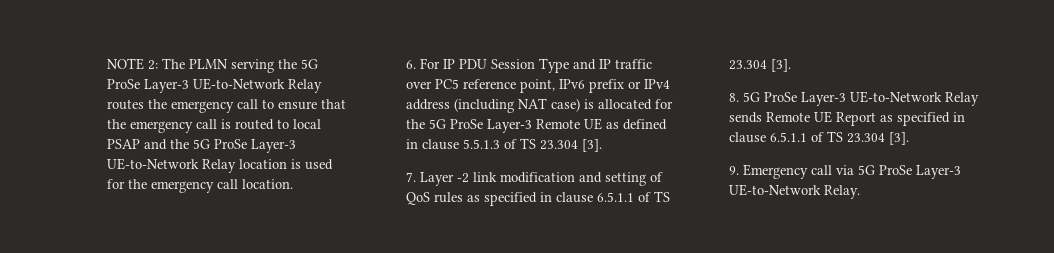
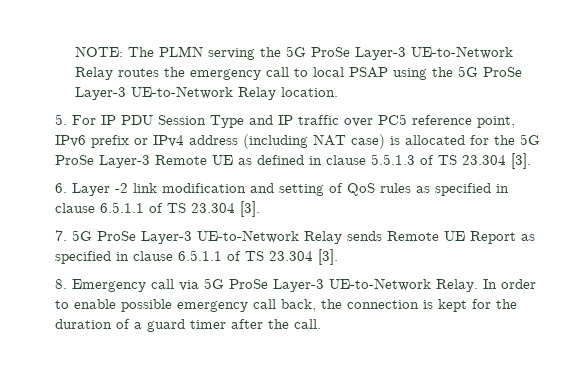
[106,58,158,70] NOTE 2: -> [74,46,123,57] NOTE:
[277,99,346,110] [106,119,289,133] ensure that the emergency call is routed to -> (308, 72) none
[143,139,296,153] [106,158,333,173] [106,179,238,193] and the 5G ProSe Layer-3 UE-to-Network Relay location is used for the emergency call -> [392,66,522,80] [74,86,276,100] using the 5G ProSe Layer-3 UE-to-Network Relay
[405,60,416,69] 6. -> [54,114,67,125] 5.
[405,172,416,182] 7. -> [54,183,67,193] 6.
[728,93,739,102] 8. -> [54,230,67,241] 7.
[728,166,739,175] 9. -> [54,279,67,289] 8.
(860, 192) none -> [482,279,536,289] [54,299,517,312] [54,319,321,332] In order to enable possible emergency call back, the connection is kept for the duration of a guard timer after the call.

